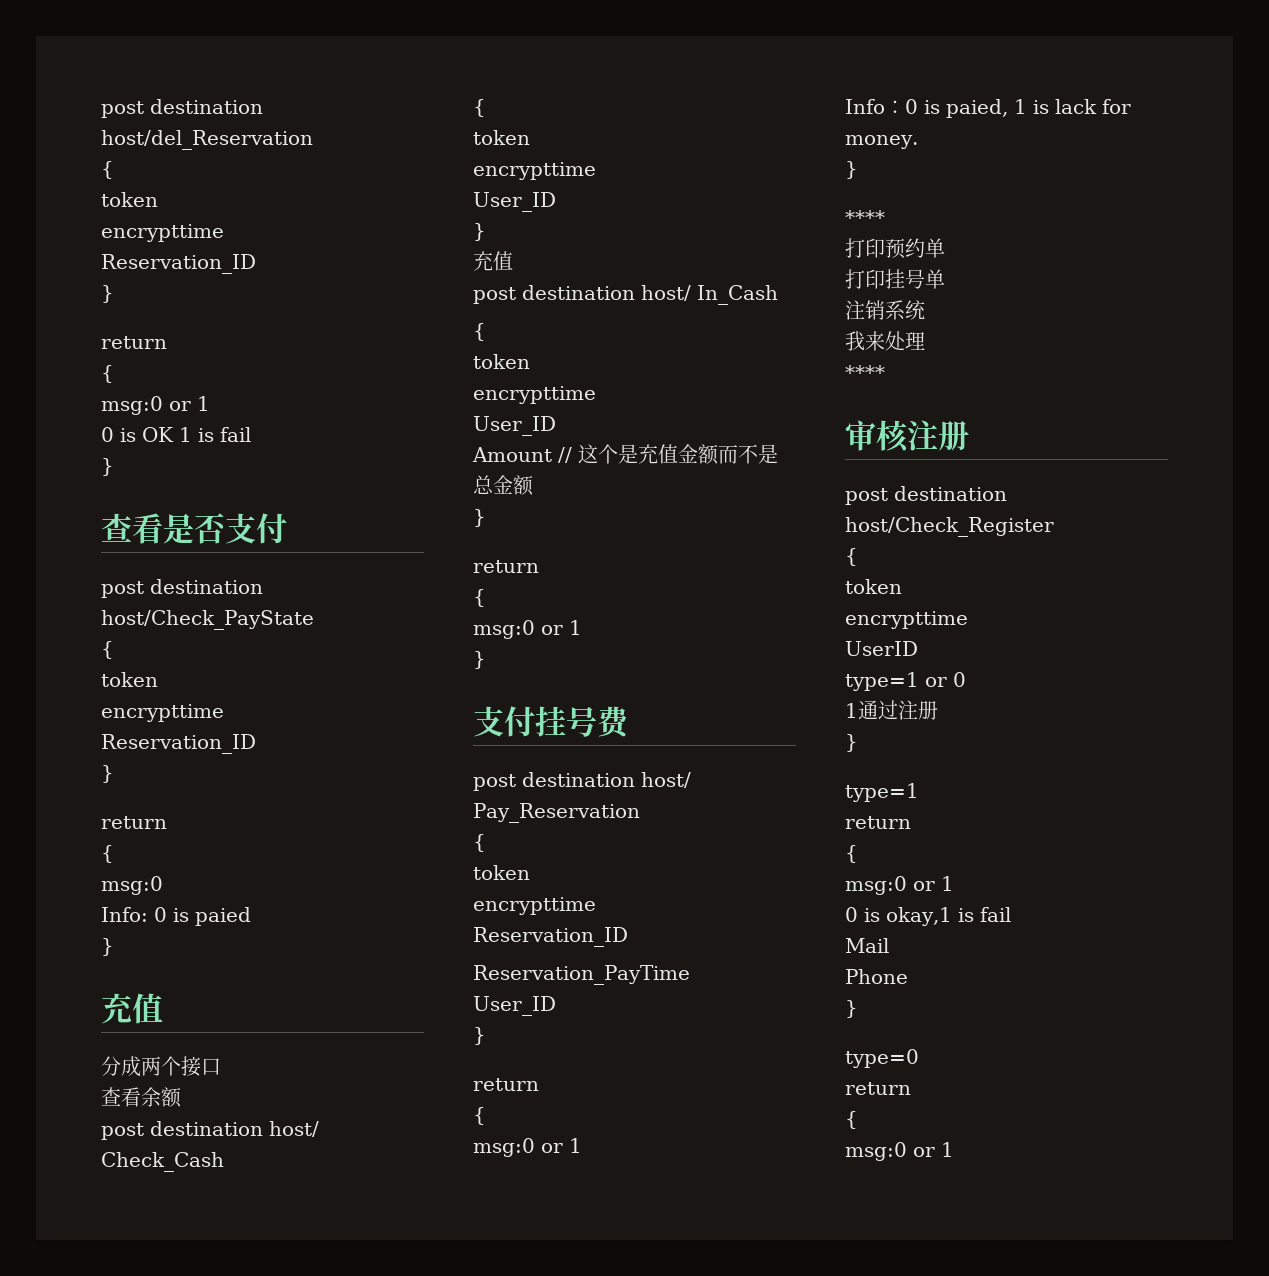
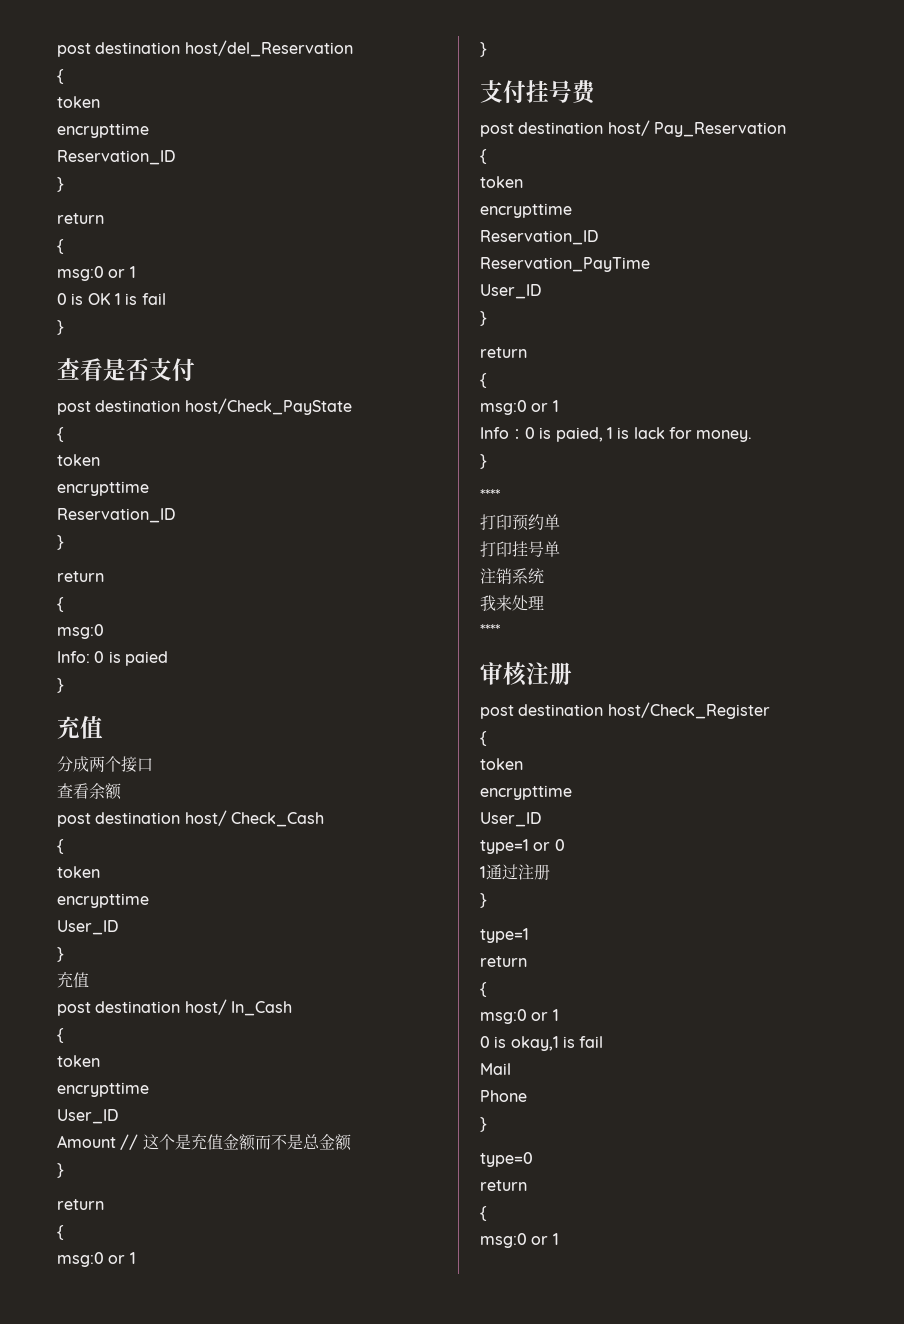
[845,641,918,656] UserID -> [480,812,541,827] User_ID

